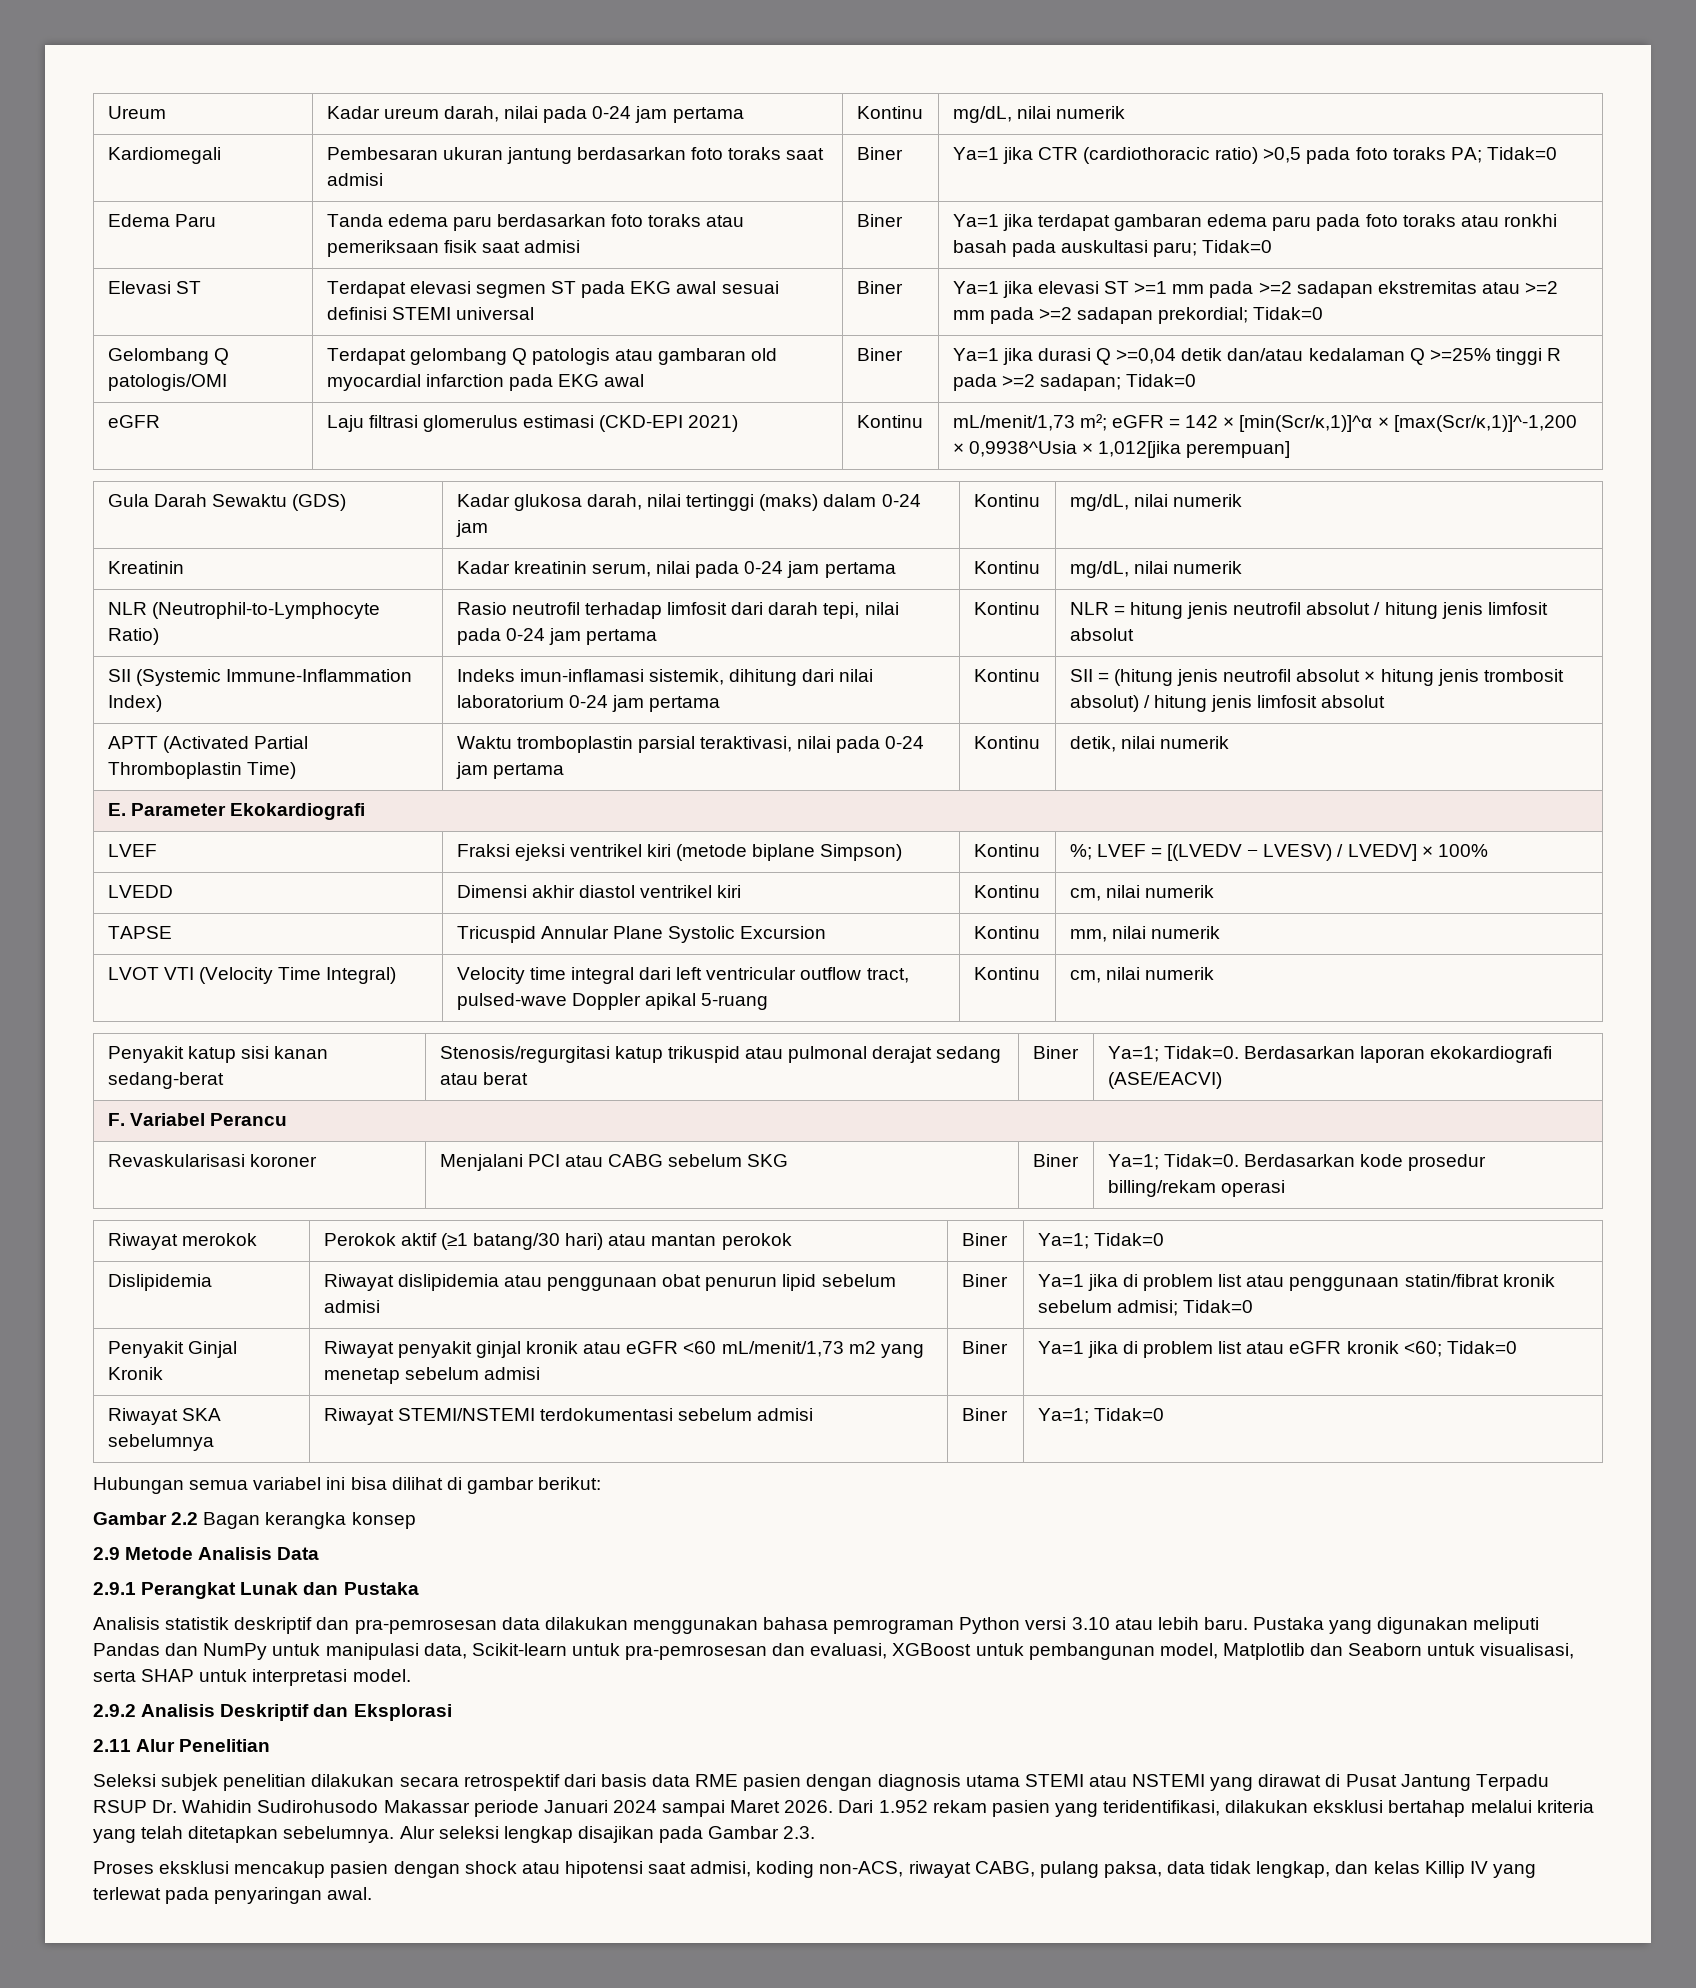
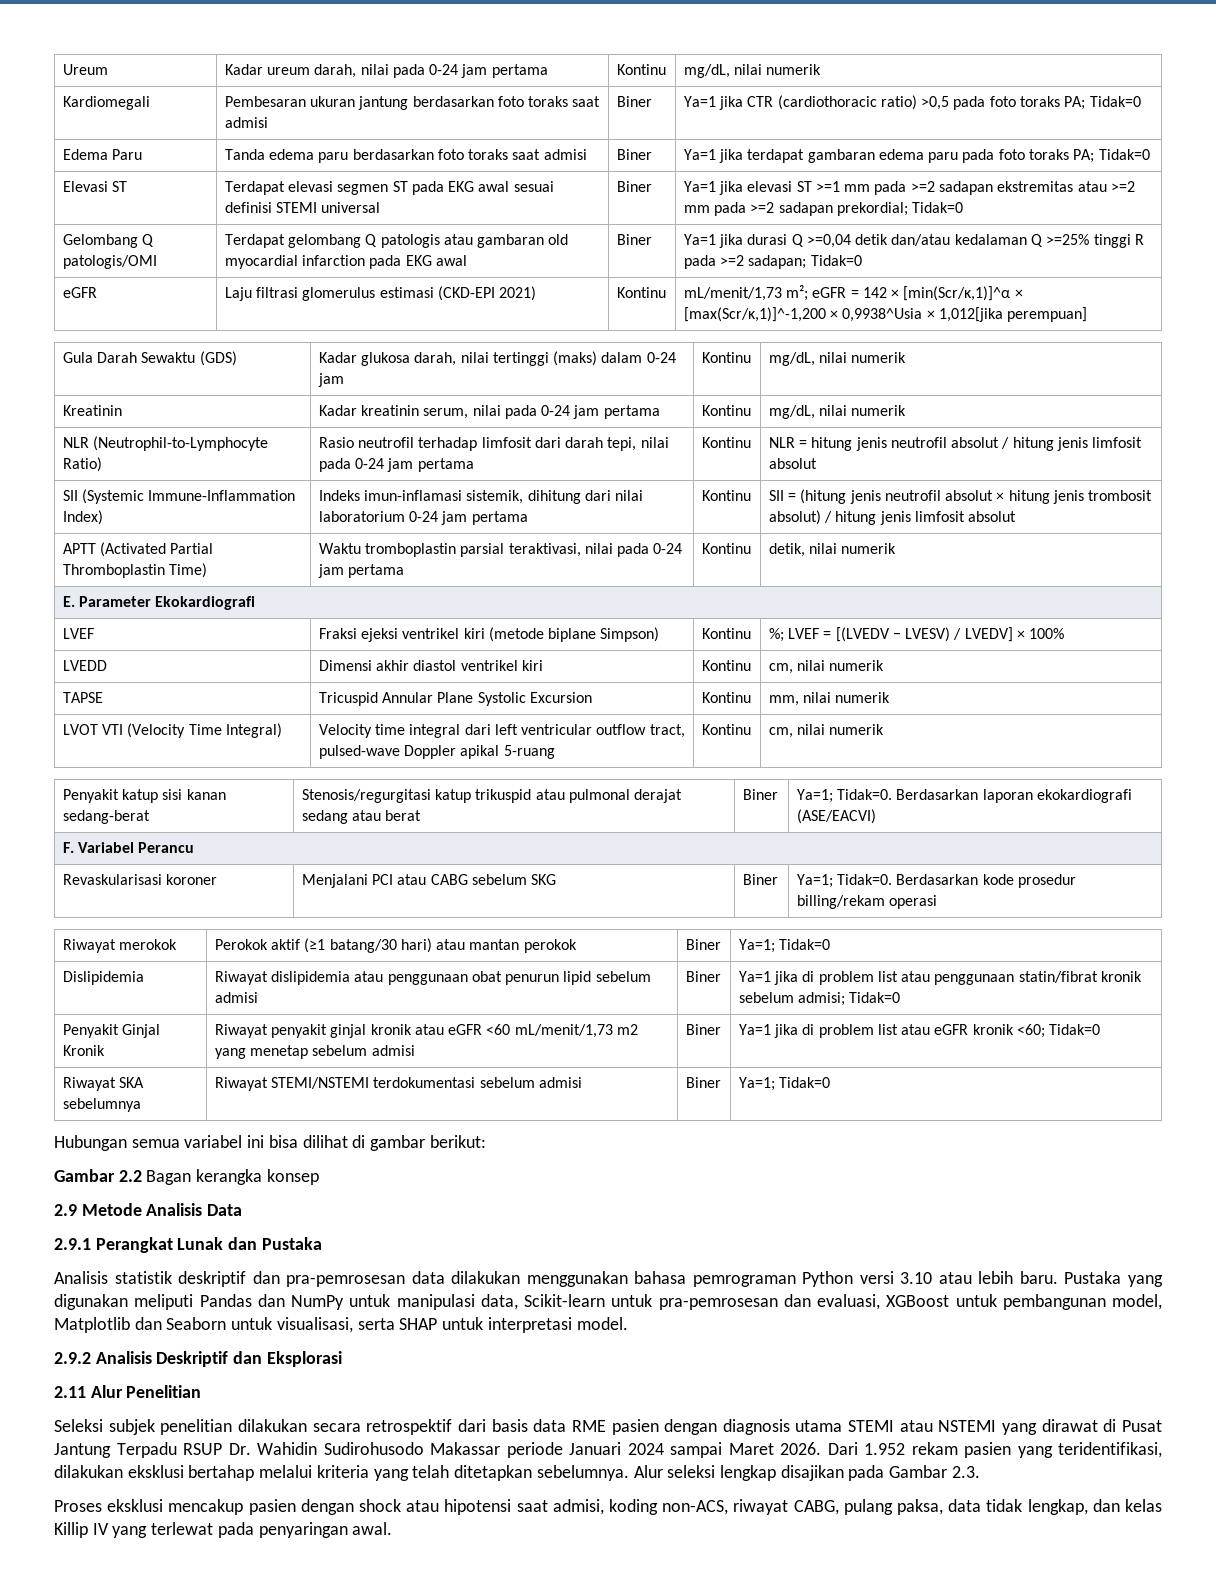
[706,215,745,227] [326,240,477,257] atau pemeriksaan fisik -> (509, 154) none
[1460,214,1557,227] [952,240,1197,257] atau ronkhi basah pada auskultasi paru; -> [1073,149,1095,163] PA;

